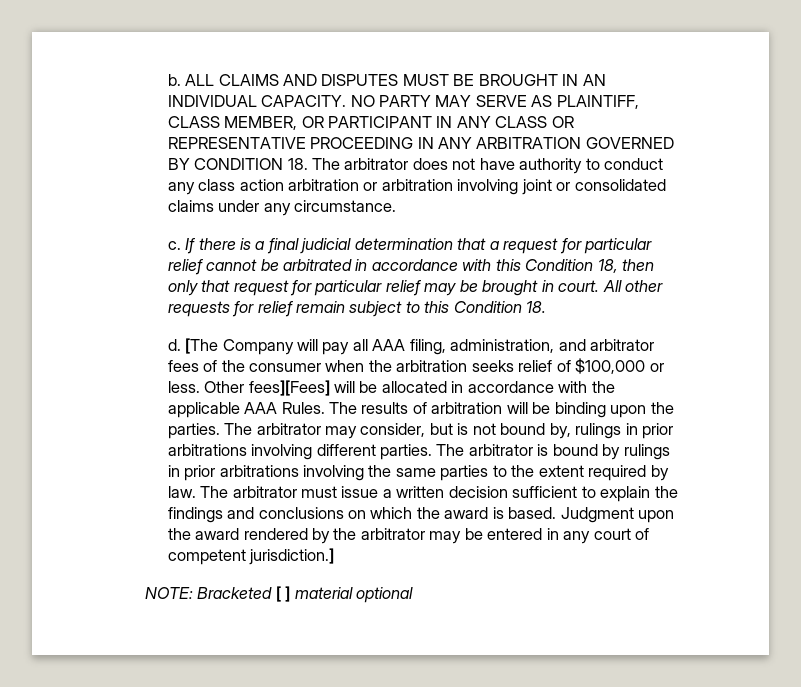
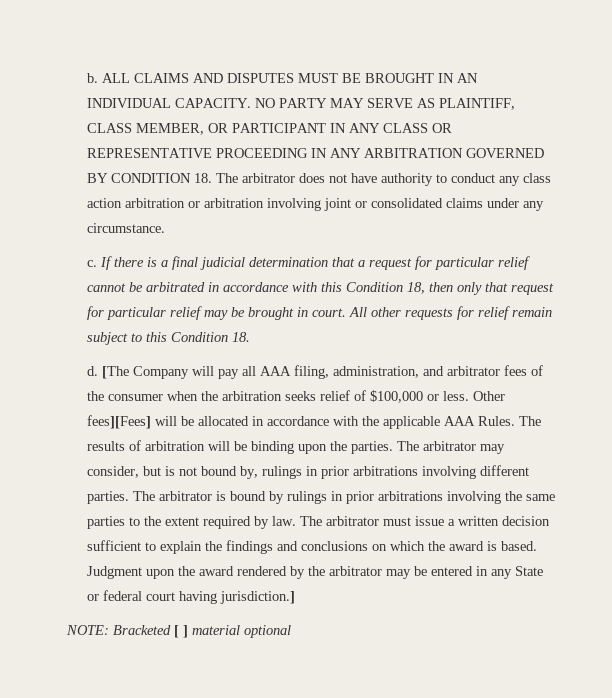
[593,528,650,540] [167,549,246,565] court of competent -> [515,566,544,576] [87,590,218,604] State or federal court having

